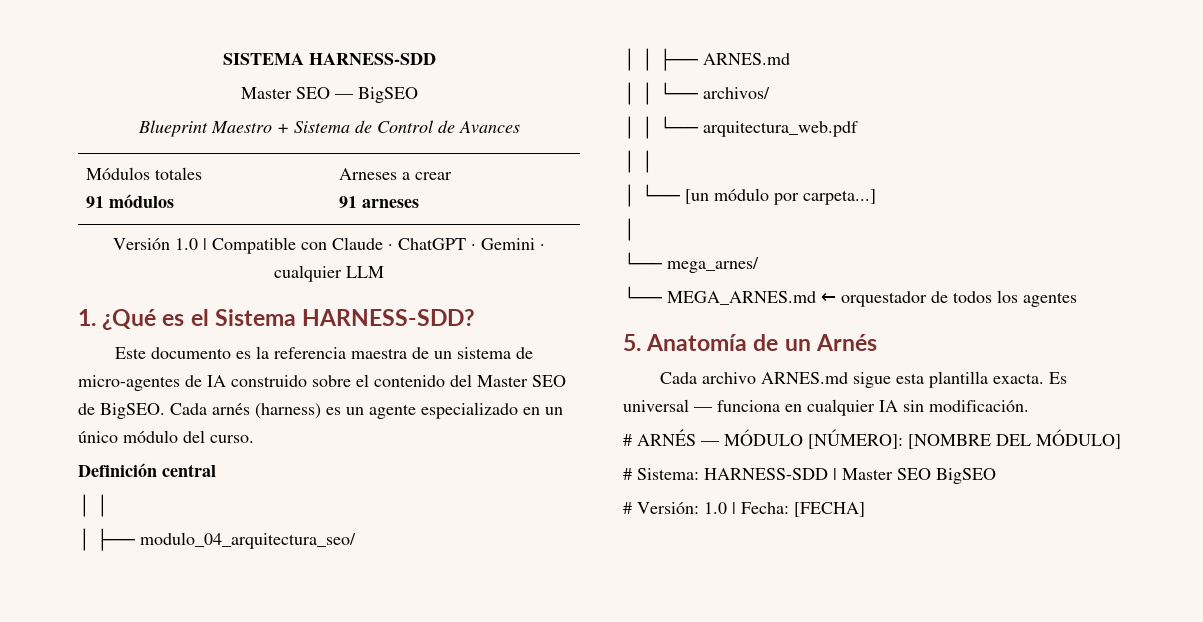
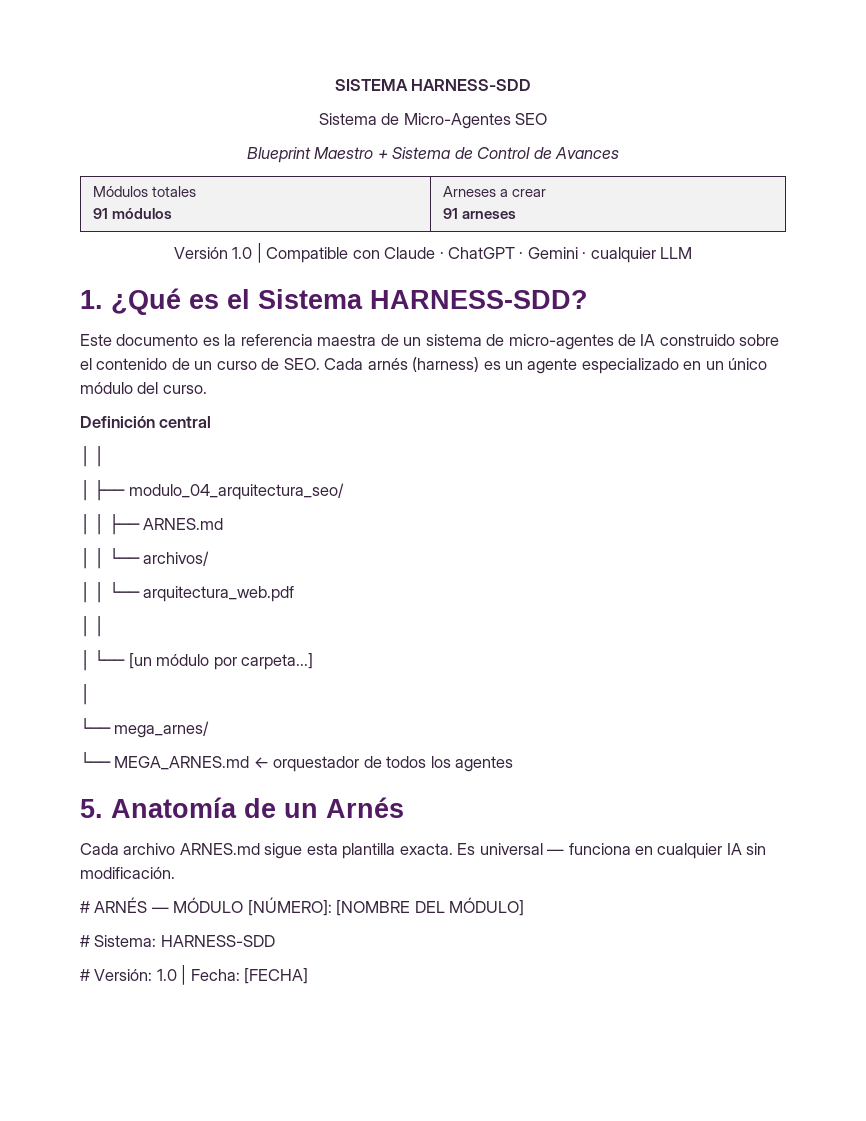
[240,87,418,103] Master SEO — BigSEO -> [318,113,548,129] Sistema de Micro-Agentes SEO
[450,374,566,387] [78,403,165,419] del Master SEO de BigSEO. -> [171,358,320,370] de un curso de SEO.
[833,468,996,484] | Master SEO BigSEO -> (275, 941) none

